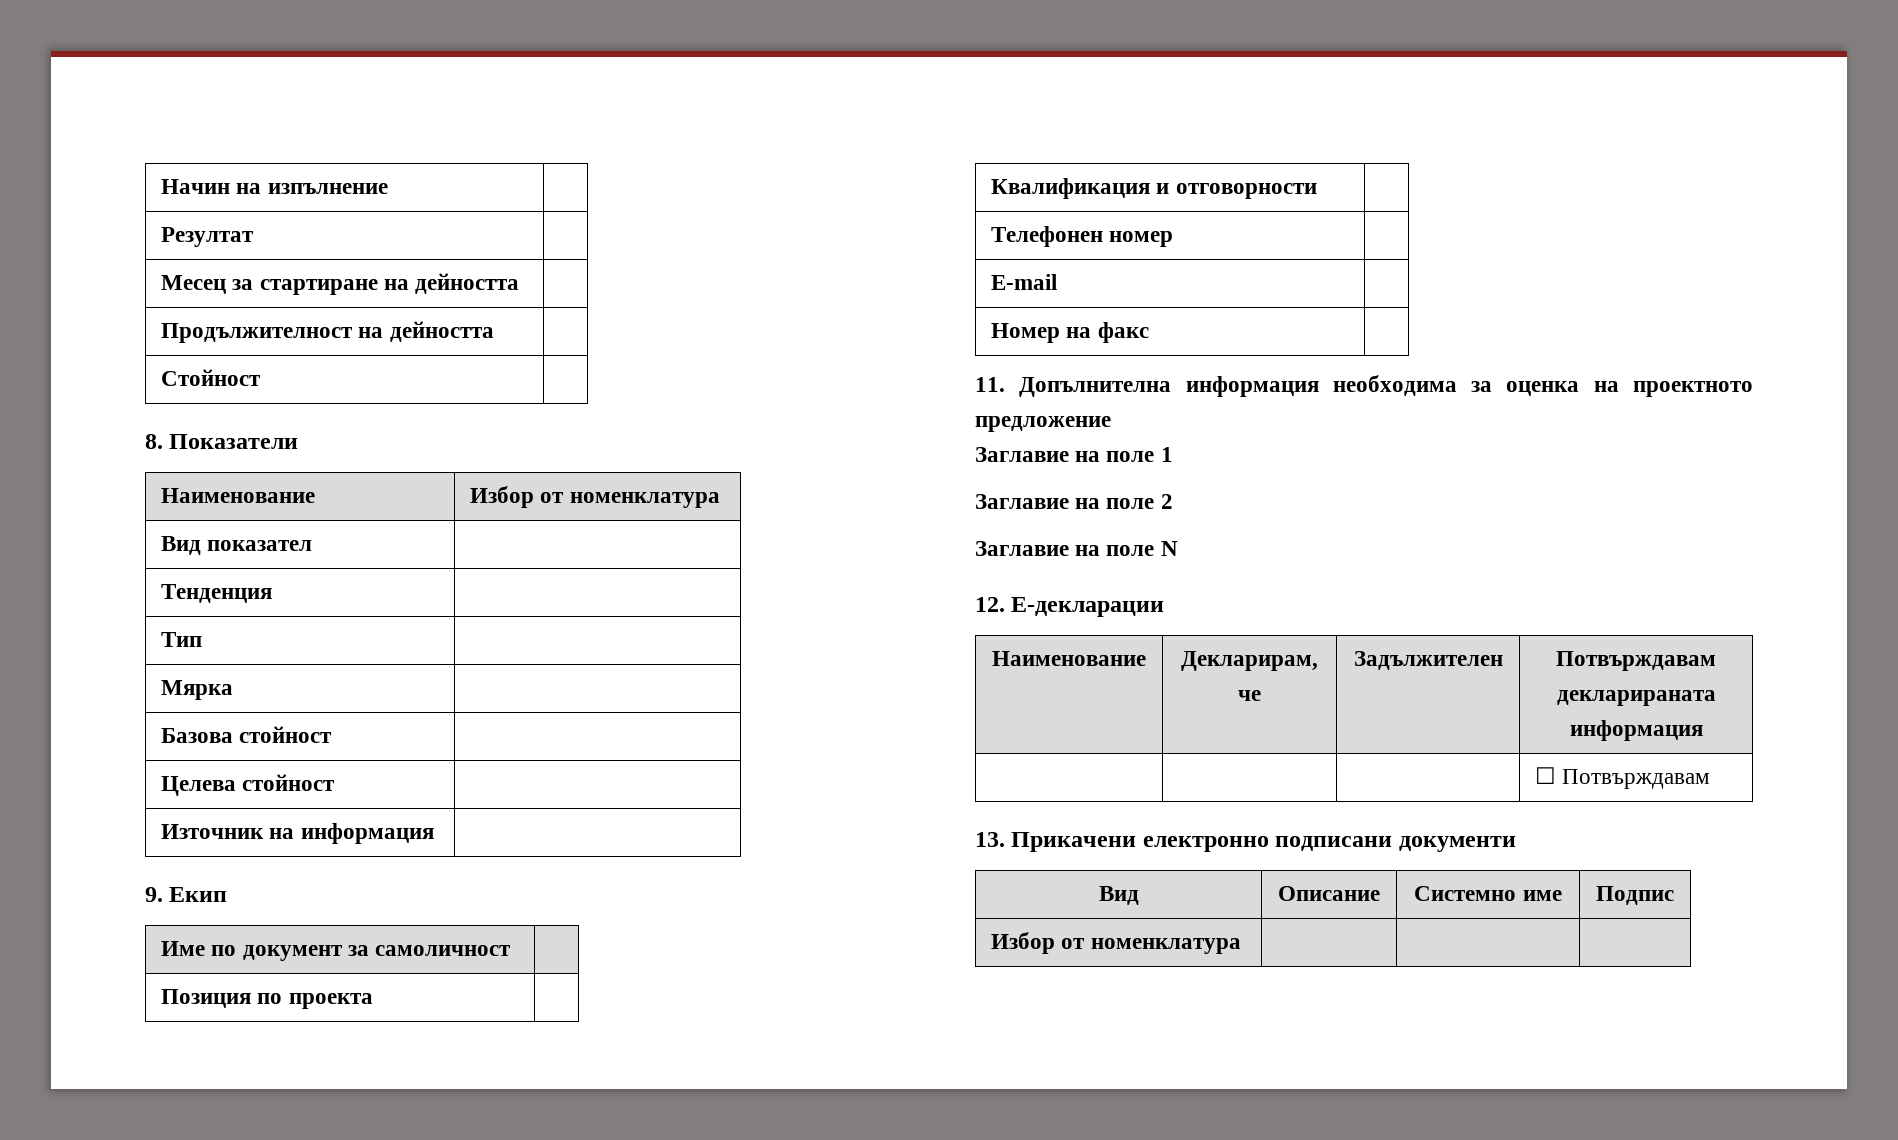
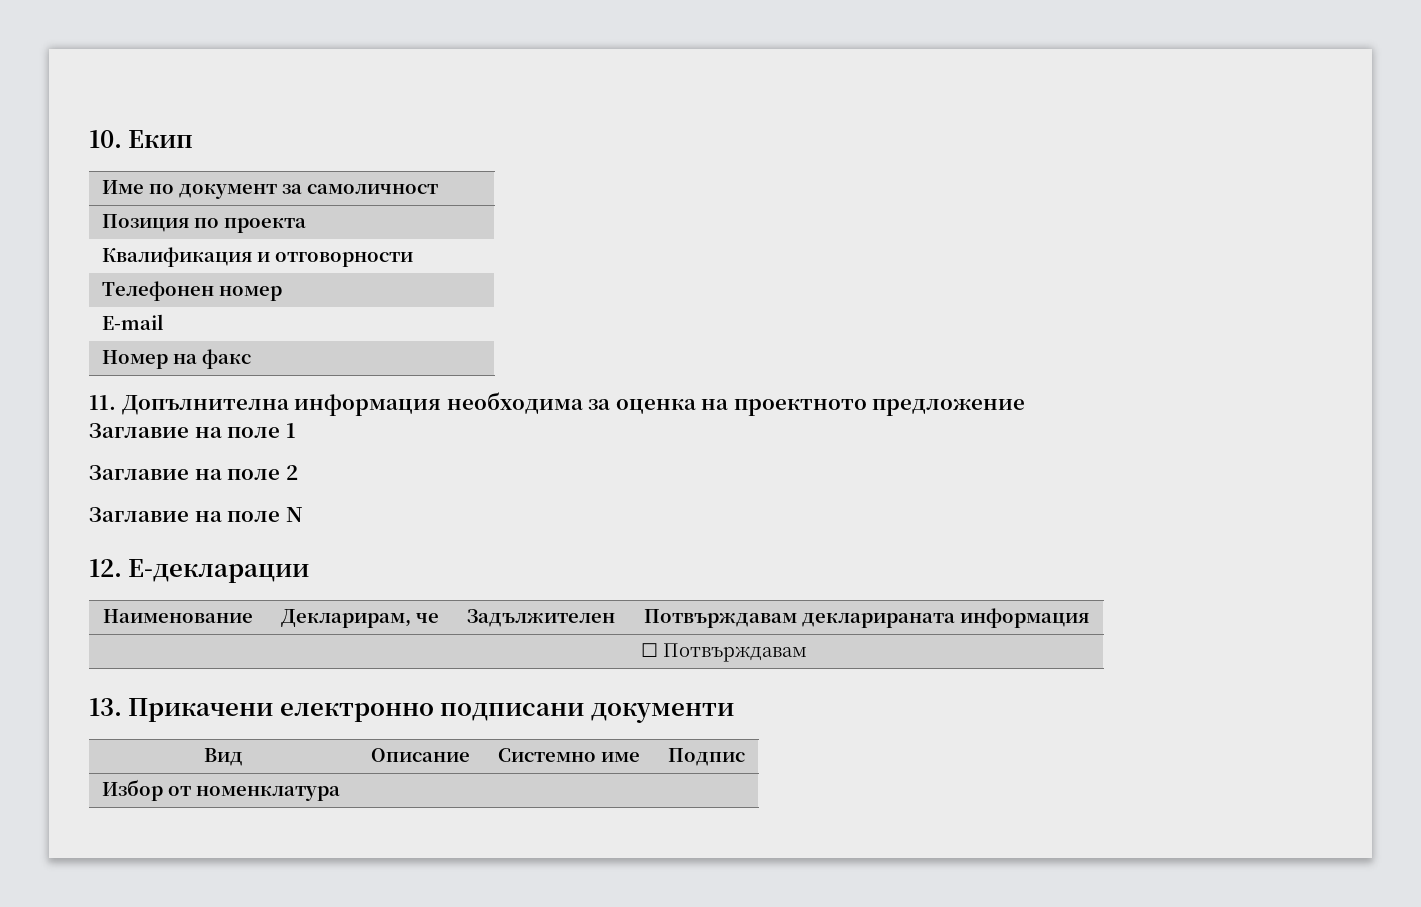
[161,179,388,194] [161,227,255,247] [161,273,520,295] [161,321,494,343] [161,369,262,386] [145,434,299,449] [161,488,316,503] [470,486,720,508] [161,536,313,555] [161,584,273,603] [161,632,203,647] [161,680,234,700] [161,726,333,743] [161,774,336,796] [161,823,434,844] [145,887,163,902] Начин на изпълнение | // Резултат | // Месец за стартиране на дейността | // Продължителност на дейността | // Стойност | // 8. Показатели // Наименование | Избор от номенклатура // Вид показател | // Тенденция | // Тип | // Мярка | // Базова стойност | // Целева стойност | // Източник на информация | // 9. -> [89,130,122,148] 10.

